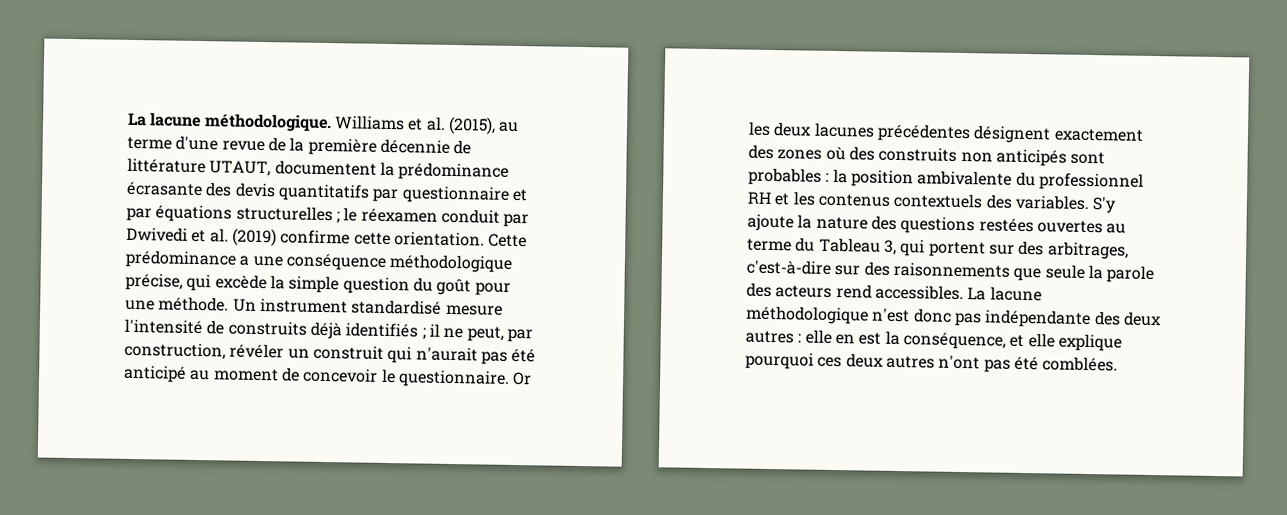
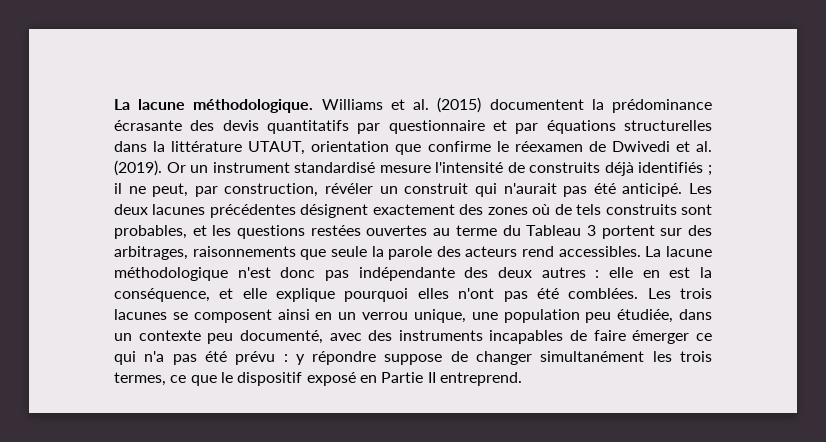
[447,116,520,135] [127,135,472,156] [127,157,272,177] (2015), au terme d'une revue de la première décennie de littérature UTAUT, -> [437,97,482,113] (2015)
[335,207,530,228] [126,226,528,248] [125,249,514,273] [125,272,511,296] [125,296,257,312] ; le réexamen conduit par Dwivedi et al. (2019) confirme cette orientation. Cette prédominance a une conséquence méthodologique précise, qui excède la simple question du goût pour une méthode. Un -> [114,141,712,155] [114,160,209,176] dans la littérature UTAUT, orientation que confirme le réexamen de Dwivedi et al. (2019). Or un
[123,364,533,388] [748,121,771,136] anticipé au moment de concevoir le questionnaire. Or les -> [622,183,713,197] anticipé. Les
[848,146,1106,167] [748,167,1144,191] [747,191,1118,214] [747,213,897,232] des construits non anticipés sont probables : la position ambivalente du professionnel RH et les contenus contextuels des variables. S'y ajoute la nature des -> [554,204,712,215] [114,225,232,239] de tels construits sont probables, et les
[883,239,926,257] 3, qui -> [586,225,596,236] 3
[746,259,890,276] c'est-à-dire sur des -> (188, 253) none
[817,353,935,369] ces deux autres -> [417,288,449,299] elles
(1119, 364) none -> [647,288,713,299] [114,309,712,323] [114,330,712,344] [114,351,712,365] [114,372,522,386] Les trois lacunes se composent ainsi en un verrou unique, une population peu étudiée, dans un contexte peu documenté, avec des instruments incapables de faire émerger ce qui n'a pas été prévu : y répondre suppose de changer simultanément les trois termes, ce que le dispositif exposé en Partie II entreprend.

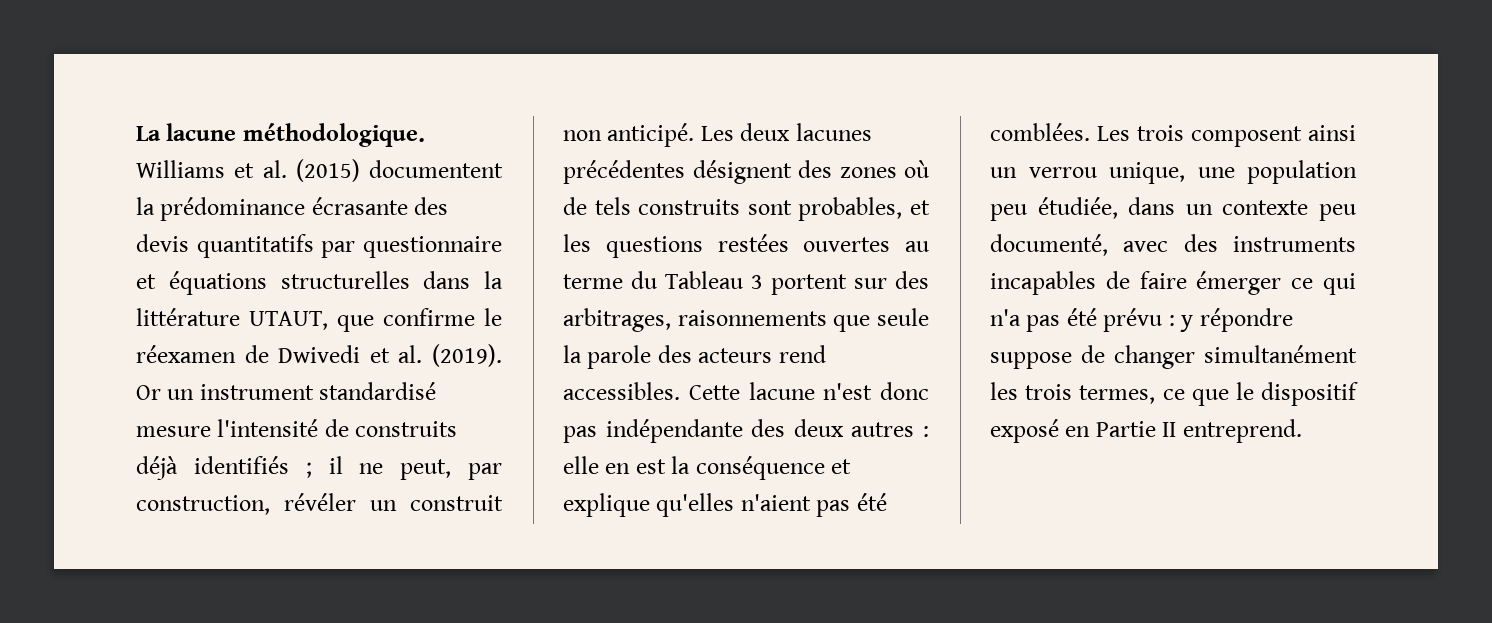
[515,123,539,134] par -> (156, 281) none
[311,141,390,152] orientation -> (328, 320) none
[474,183,616,197] qui n'aurait pas été -> [563,130,602,141] non
[372,204,455,215] exactement -> (792, 172) none
[645,246,712,257] [114,267,228,281] La lacune méthodologique -> [688,382,815,400] Cette lacune
[114,288,495,302] conséquence, et elle explique pourquoi elles n'ont -> [695,456,852,480] [563,493,811,517] conséquence et explique qu'elles n'aient
[114,309,188,320] lacunes se -> (1184, 133) none
[315,312,333,320] en -> (1356, 133) none

